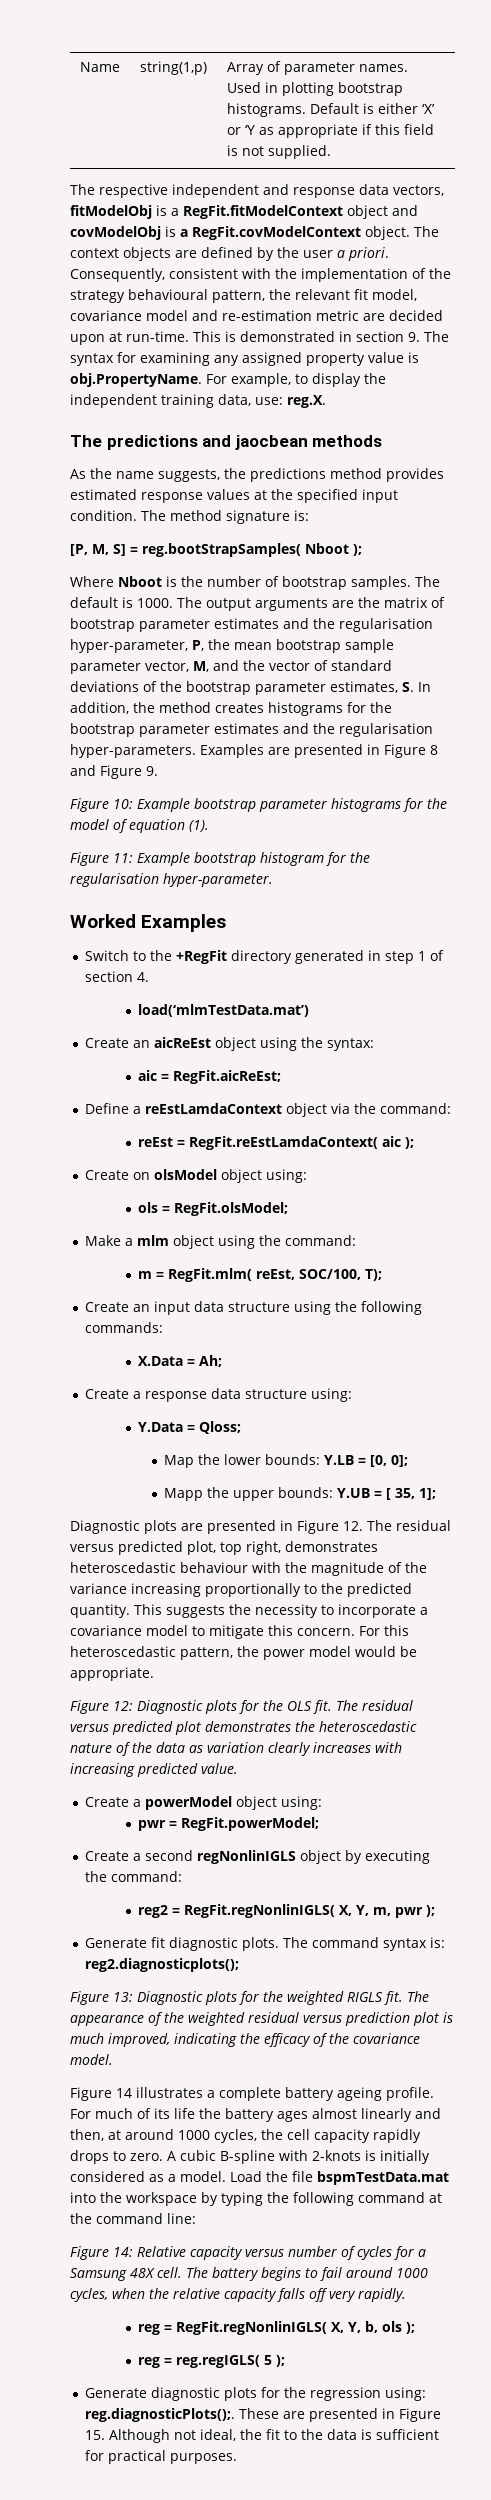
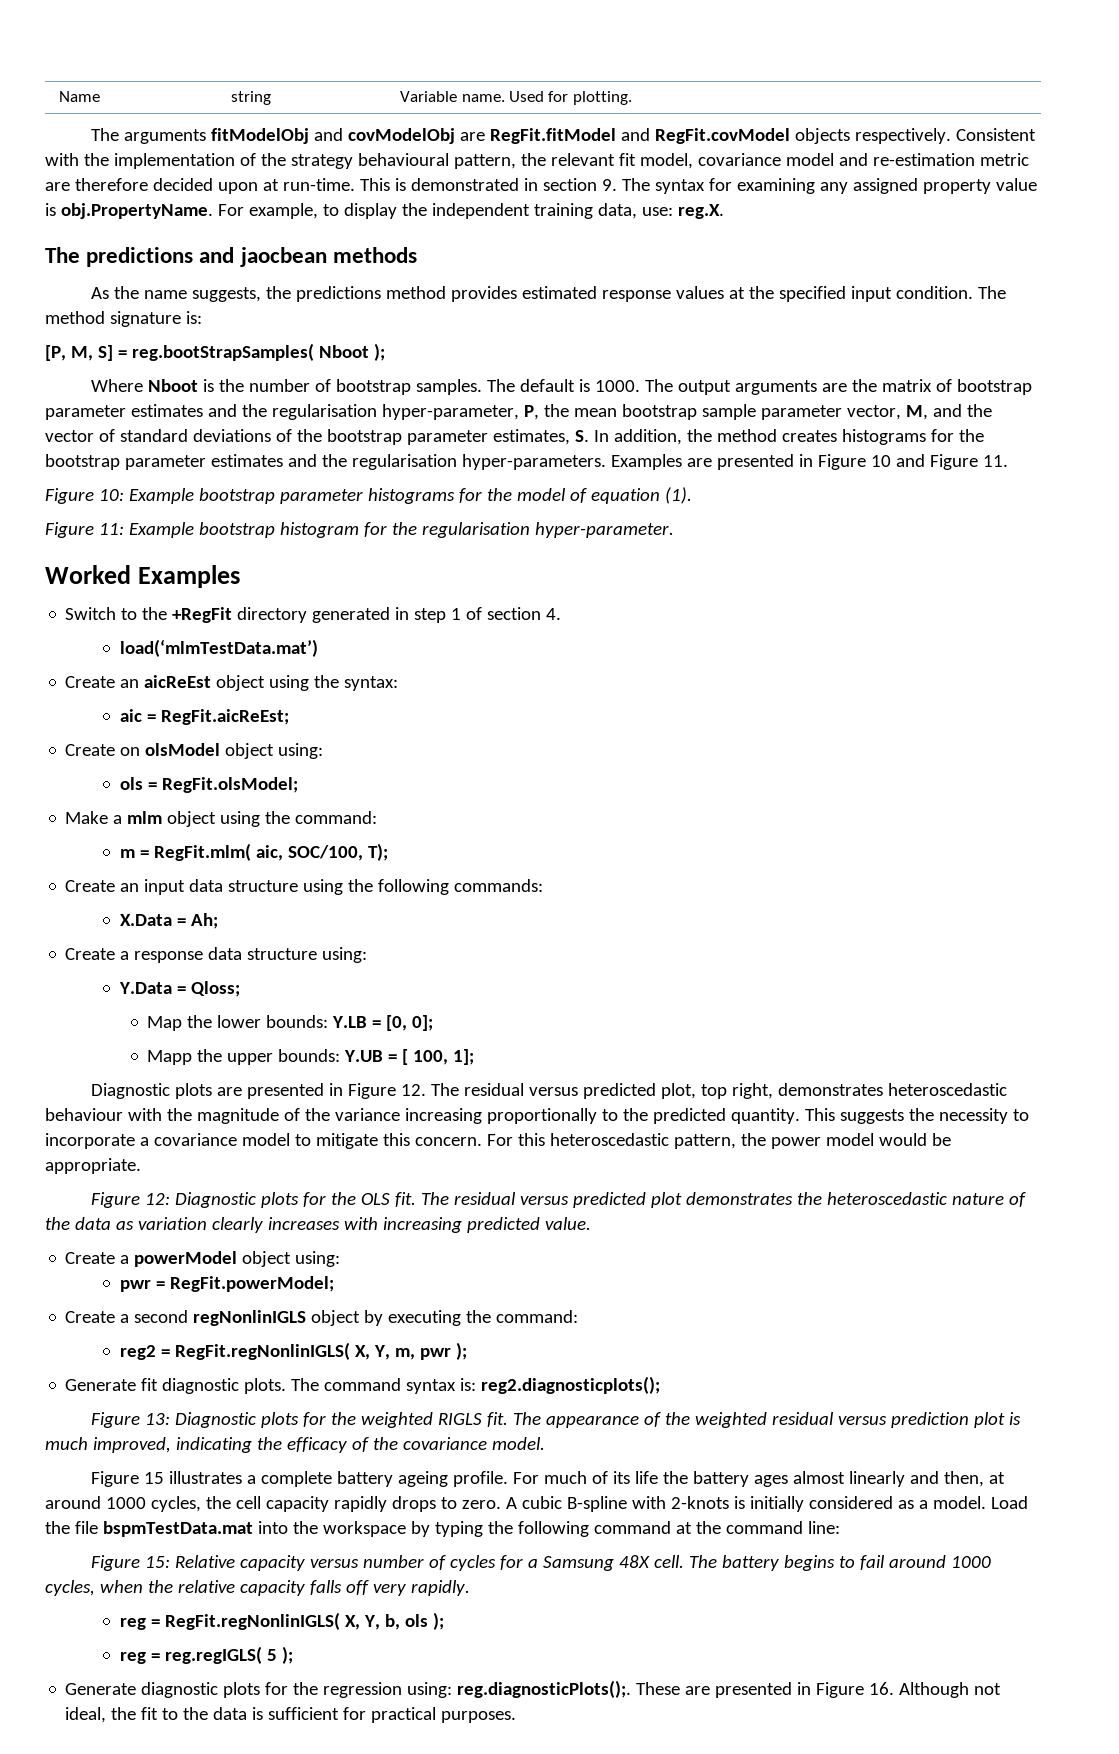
[139,61,207,75] [226,61,408,75] [226,82,403,96] [226,103,435,117] [226,124,434,138] [226,145,331,159] [70,184,444,198] [70,205,418,219] [70,226,439,240] [70,247,389,261] [70,268,238,282] string(1,p) | Array of parameter names. Used in plotting bootstrap histograms. Default is either ‘X’ or ‘Y as appropriate if this field is not supplied. // The respective independent and response data vectors, fitModelObj is a RegFit.fitModelContext object and covModelObj is a RegFit.covModelContext object. The context objects are defined by the user a priori. Consequently, consistent -> [231,91,272,105] [400,91,632,105] [90,128,1036,144] string | Variable name. Used for plotting. // The arguments fitModelObj and covModelObj are RegFit.fitModel and RegFit.covModel objects respectively. Consistent
(385, 317) none -> [74,178,148,191] therefore
[430,745,438,755] 8 -> [870,455,891,467] 10
[146,766,158,776] 9. -> [982,455,1008,467] 11.
[84,1103,451,1117] [137,1136,414,1150] // Define a reEstLamdaContext object via the command: // reEst = RegFit.reEstLamdaContext( aic ); -> (289, 717) none
[255,1269,295,1280] reEst, -> [255,845,283,861] aic,
[395,1488,416,1499] 35, -> [413,1050,449,1065] 100,
[116,2088,132,2098] 14 -> [143,1472,164,1484] 15
[113,2247,133,2257] 14: -> [144,1556,170,1568] 15:
[84,2430,105,2440] 15. -> [869,1682,895,1695] 16.

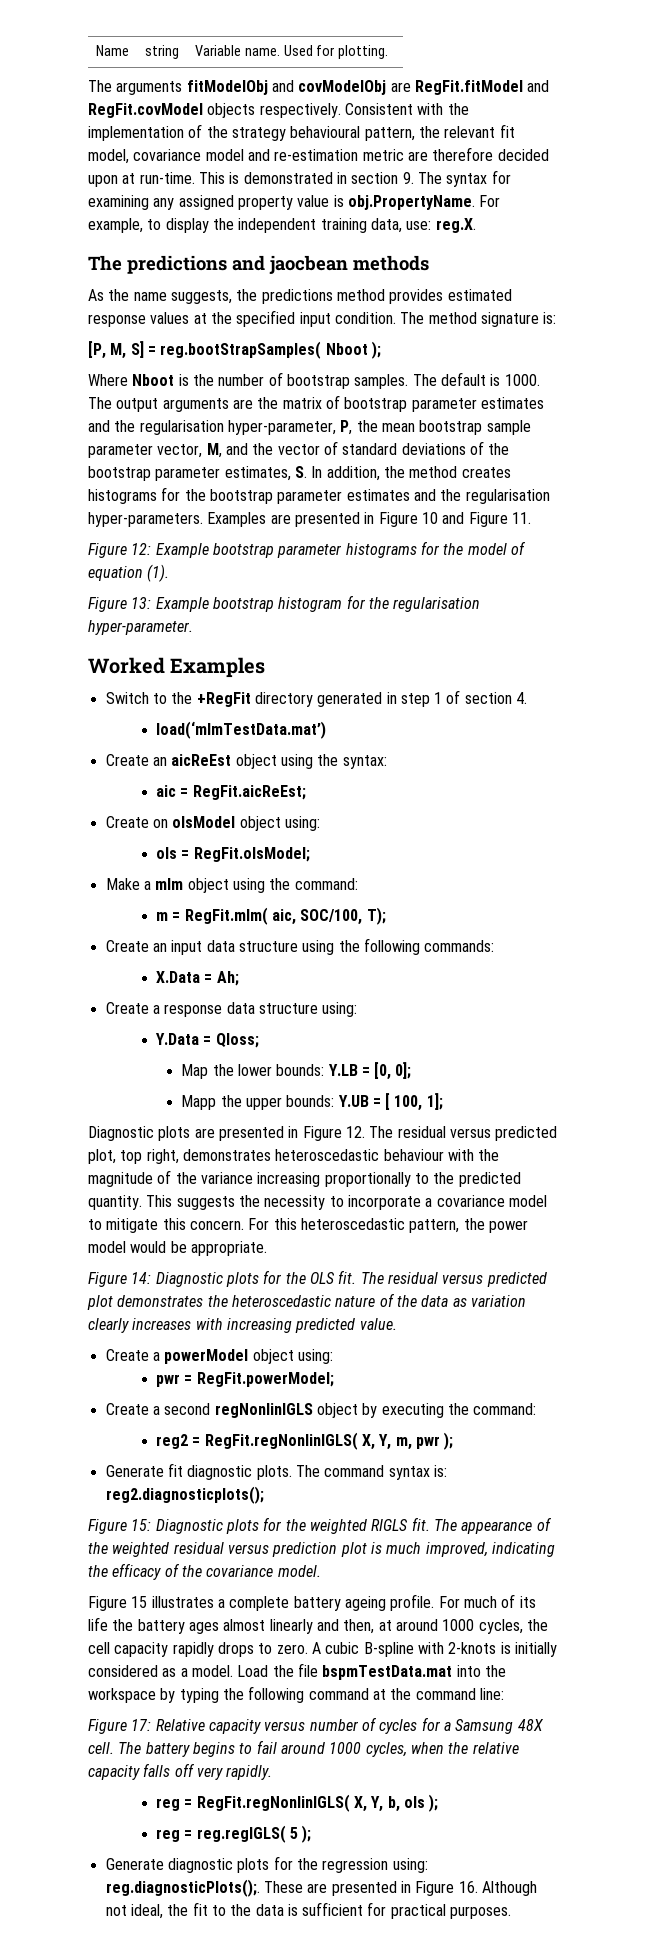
[98,489,124,501] 10: -> [131,543,152,555] 12:
[98,523,124,535] 11: -> [131,597,152,609] 13:
[144,1193,170,1205] 12: -> [131,1272,152,1284] 14:
[144,1413,170,1425] 13: -> [131,1519,152,1531] 15:
[144,1556,170,1568] 15: -> [131,1719,152,1731] 17:

